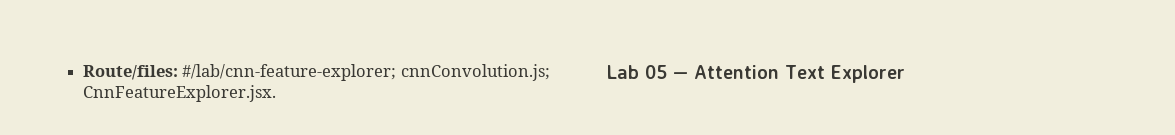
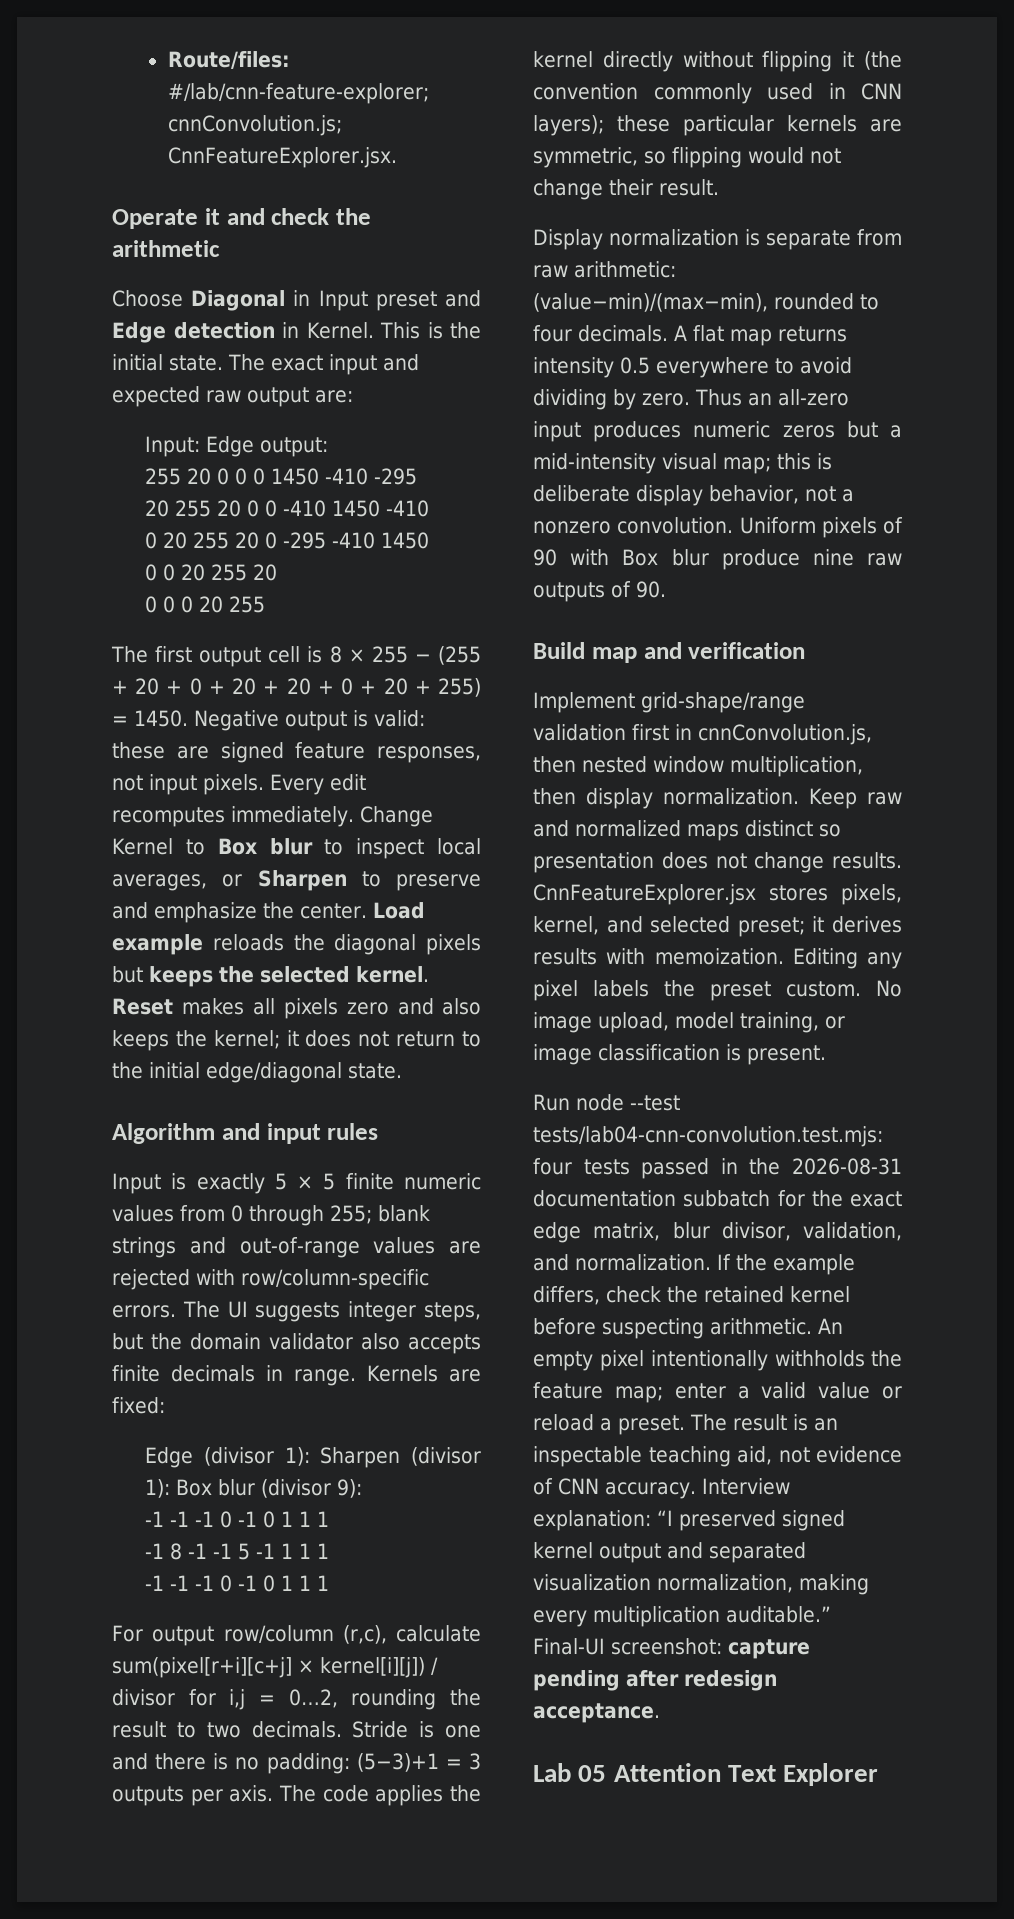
(276, 93) none -> [112,208,371,229] [112,240,220,257] [112,290,481,311] [112,322,482,343] [112,354,419,375] [112,386,353,407] [145,436,329,457] [145,468,418,485] [145,500,430,517] [145,532,430,549] [145,564,278,581] [145,596,266,613] [111,646,481,667] [112,678,481,697] [112,710,425,731] [112,742,481,763] [112,774,366,795] [112,806,433,827] [112,838,481,859] [112,870,481,891] [112,902,425,923] [112,934,482,955] [112,966,429,987] [112,998,481,1019] [112,1030,481,1051] [112,1062,402,1083] [112,1123,379,1144] [112,1173,481,1194] [112,1205,430,1226] [112,1237,481,1258] [112,1269,429,1290] [112,1301,482,1322] [112,1333,481,1354] [112,1365,482,1386] [112,1397,165,1414] [145,1447,481,1468] [145,1479,363,1498] [145,1511,330,1528] [145,1543,330,1560] [145,1575,330,1592] [112,1625,481,1646] [112,1657,438,1678] [112,1689,481,1710] [112,1721,481,1738] [112,1753,481,1774] [112,1785,481,1806] [533,51,902,72] [533,83,902,104] [533,115,902,136] [533,147,841,168] [533,179,719,200] [533,229,902,250] [533,261,676,278] [533,293,879,312] [533,325,847,346] [533,357,852,378] [533,389,849,410] [533,421,902,442] [533,453,832,474] [533,485,854,506] [533,517,903,538] [533,549,902,570] [533,581,666,602] [533,642,806,663] [533,692,805,713] [533,724,872,745] [533,756,863,777] [533,788,902,809] [533,820,841,841] [533,852,902,873] [533,884,903,905] [533,916,902,937] [533,948,902,969] [533,980,902,1001] [533,1012,845,1033] [533,1044,826,1065] [533,1094,680,1111] [533,1126,883,1147] [533,1158,902,1179] [533,1190,902,1207] [533,1222,902,1243] [533,1254,855,1275] [533,1286,850,1305] [533,1318,843,1339] [533,1350,902,1371] [533,1382,902,1403] [533,1414,838,1435] [533,1446,902,1467] [533,1478,790,1499] [533,1510,845,1531] [533,1542,806,1563] [533,1574,869,1595] [533,1606,831,1627] [533,1638,810,1659] [533,1670,777,1691] [533,1703,660,1723] // Operate it and check the arithmetic // Choose Diagonal in Input preset and Edge detection in Kernel. This is the initial state. The exact input and expected raw output are: // Input: Edge output: // 255 20 0 0 0 1450 -410 -295 // 20 255 20 0 0 -410 1450 -410 // 0 20 255 20 0 -295 -410 1450 // 0 0 20 255 20 // 0 0 0 20 255 // The first output cell is 8 × 255 − (255 + 20 + 0 + 20 + 20 + 0 + 20 + 255) = 1450. Negative output is valid: these are signed feature responses, not input pixels. Every edit recomputes immediately. Change Kernel to Box blur to inspect local averages, or Sharpen to preserve and emphasize the center. Load example reloads the diagonal pixels but keeps the selected kernel. Reset makes all pixels zero and also keeps the kernel; it does not return to the initial edge/diagonal state. // Algorithm and input rules // Input is exactly 5 × 5 finite numeric values from 0 through 255; blank strings and out-of-range values are rejected with row/column-specific errors. The UI suggests integer steps, but the domain validator also accepts finite decimals in range. Kernels are fixed: // Edge (divisor 1): Sharpen (divisor 1): Box blur (divisor 9): // -1 -1 -1 0 -1 0 1 1 1 // -1 8 -1 -1 5 -1 1 1 1 // -1 -1 -1 0 -1 0 1 1 1 // For output row/column (r,c), calculate sum(pixel[r+i][c+j] × kernel[i][j]) / divisor for i,j = 0…2, rounding the result to two decimals. Stride is one and there is no padding: (5−3)+1 = 3 outputs per axis. The code applies the kernel directly without flipping it (the convention commonly used in CNN layers); these particular kernels are symmetric, so flipping would not change their result. // Display normalization is separate from raw arithmetic: (value−min)/(max−min), rounded to four decimals. A flat map returns intensity 0.5 everywhere to avoid dividing by zero. Thus an all-zero input produces numeric zeros but a mid-intensity visual map; this is deliberate display behavior, not a nonzero convolution. Uniform pixels of 90 with Box blur produce nine raw outputs of 90. // Build map and verification // Implement grid-shape/range validation first in cnnConvolution.js, then nested window multiplication, then display normalization. Keep raw and normalized maps distinct so presentation does not change results. CnnFeatureExplorer.jsx stores pixels, kernel, and selected preset; it derives results with memoization. Editing any pixel labels the preset custom. No image upload, model training, or image classification is present. // Run node --test tests/lab04-cnn-convolution.test.mjs: four tests passed in the 2026-08-31 documentation subbatch for the exact edge matrix, blur divisor, validation, and normalization. If the example differs, check the retained kernel before suspecting arithmetic. An empty pixel intentionally withholds the feature map; enter a valid value or reload a preset. The result is an inspectable teaching aid, not evidence of CNN accuracy. Interview explanation: “I preserved signed kernel output and separated visualization normalization, making every multiplication auditable.” Final-UI screenshot: capture pending after redesign acceptance.
[673,72,688,79] — -> (607, 1773) none

